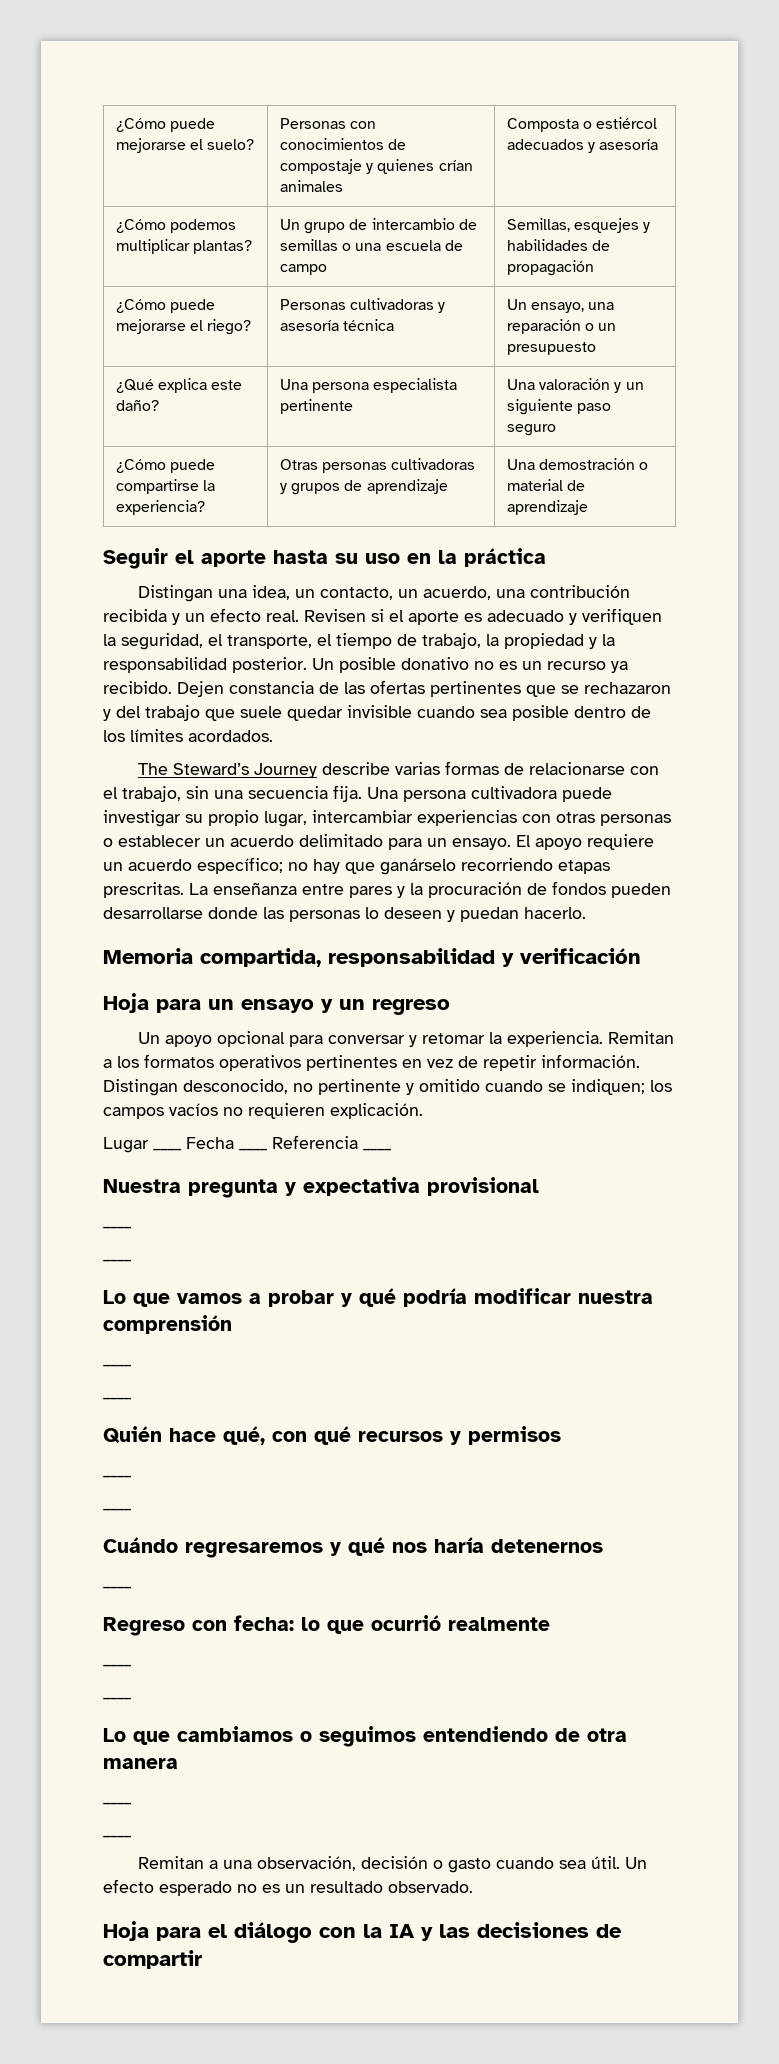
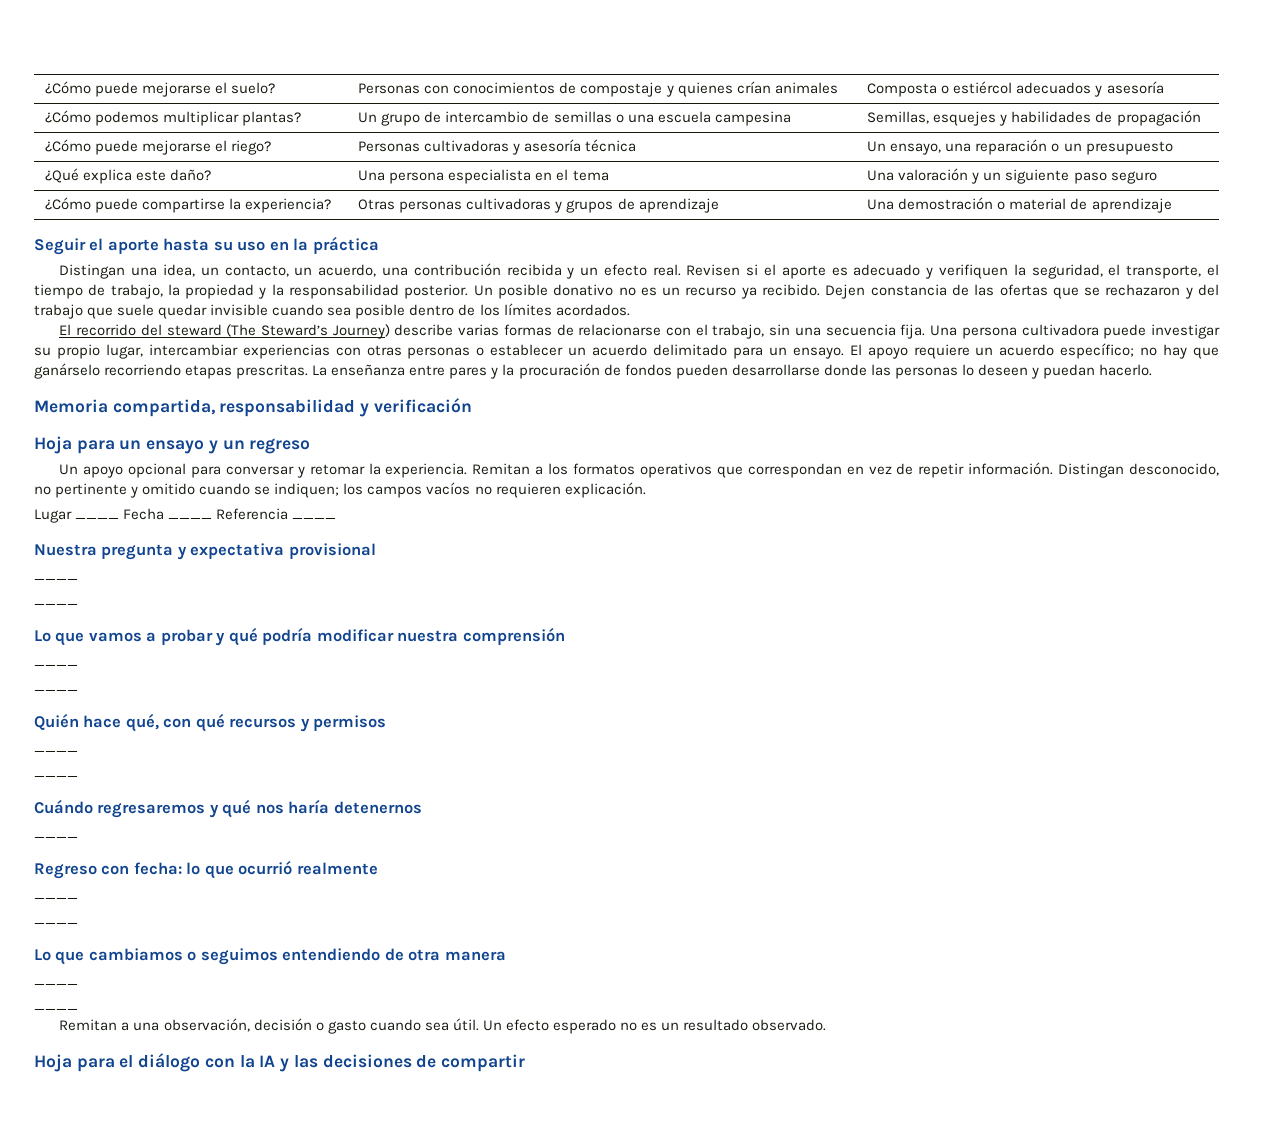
[444,240,463,251] [279,264,327,275] de campo -> [714,111,791,126] campesina
[279,399,353,414] pertinente -> [535,169,609,181] en el tema
[430,681,521,697] pertinentes -> (1048, 290) none
[137,763,317,778] The Steward’s Journey -> [59,324,390,339] El recorrido del steward (The Steward’s Journey)
[306,1055,397,1071] pertinentes -> [716,463,842,478] que correspondan

